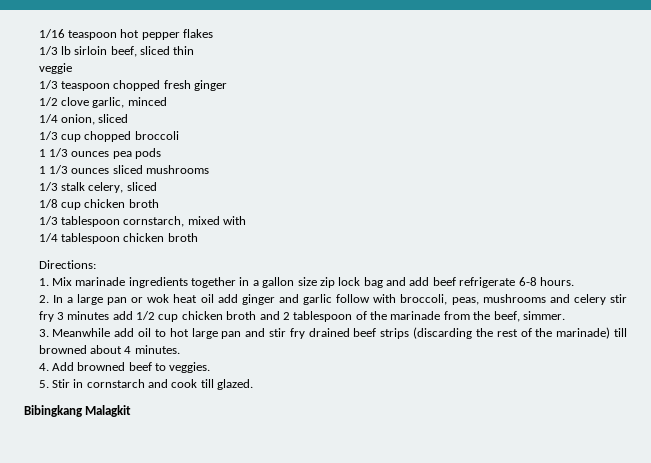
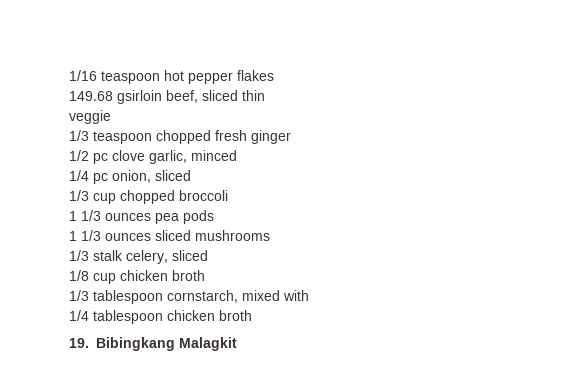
[38,46,108,55] 1/3 lb sirloin -> [68,90,162,104] 149.68 gsirloin
(58, 101) none -> [92,153,108,164] pc
(58, 118) none -> [92,173,108,184] pc
[38,260,96,269] [38,277,574,288] [38,294,627,305] [38,311,565,322] [38,327,627,339] [38,345,180,354] [38,362,211,373] [38,379,254,390] Directions: // 1. Mix marinade ingredients together in a gallon size zip lock bag and add beef refrigerate 6-8 hours. // 2. In a large pan or wok heat oil add ginger and garlic follow with broccoli, peas, mushrooms and celery stir fry 3 minutes add 1/2 cup chicken broth and 2 tablespoon of the marinade from the beef, simmer. // 3. Meanwhile add oil to hot large pan and stir fry drained beef strips (discarding the rest of the marinade) till browned about 4 minutes. // 4. Add browned beef to veggies. // 5. Stir in cornstarch and cook till glazed. // -> [68,338,89,348] 19.

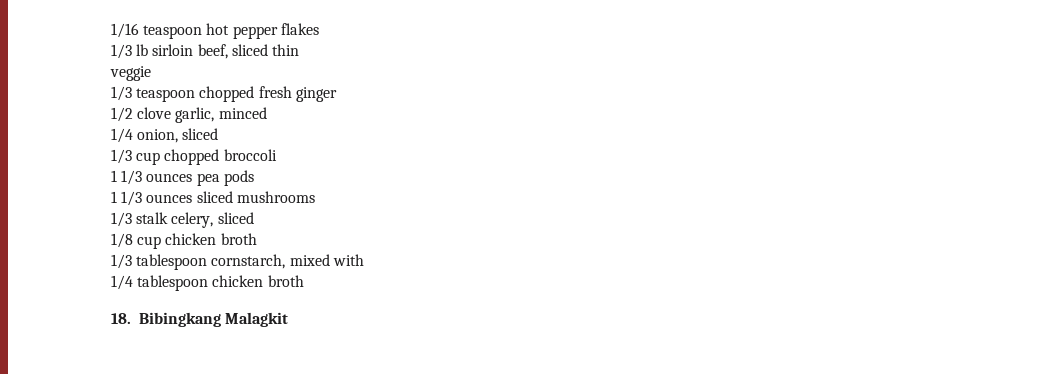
[68,90,162,104] 149.68 gsirloin -> [110,44,194,59] 1/3 lb sirloin
[92,153,108,164] pc -> (133, 114) none
[92,173,108,184] pc -> (133, 135) none
[68,338,89,348] 19. -> [110,313,131,324] 18.

